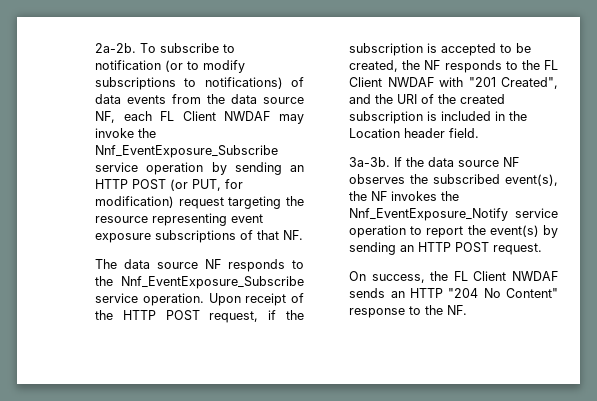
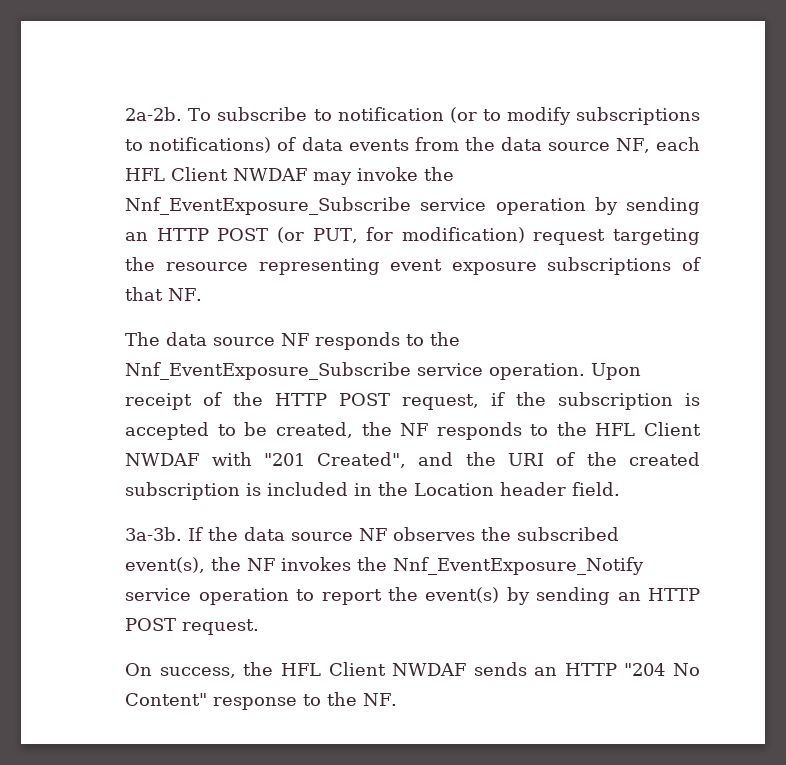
[160,111,175,121] FL -> [125,168,166,181] HFL
[544,60,558,70] FL -> [595,423,636,436] HFL
[453,271,468,281] FL -> [280,663,321,676] HFL

